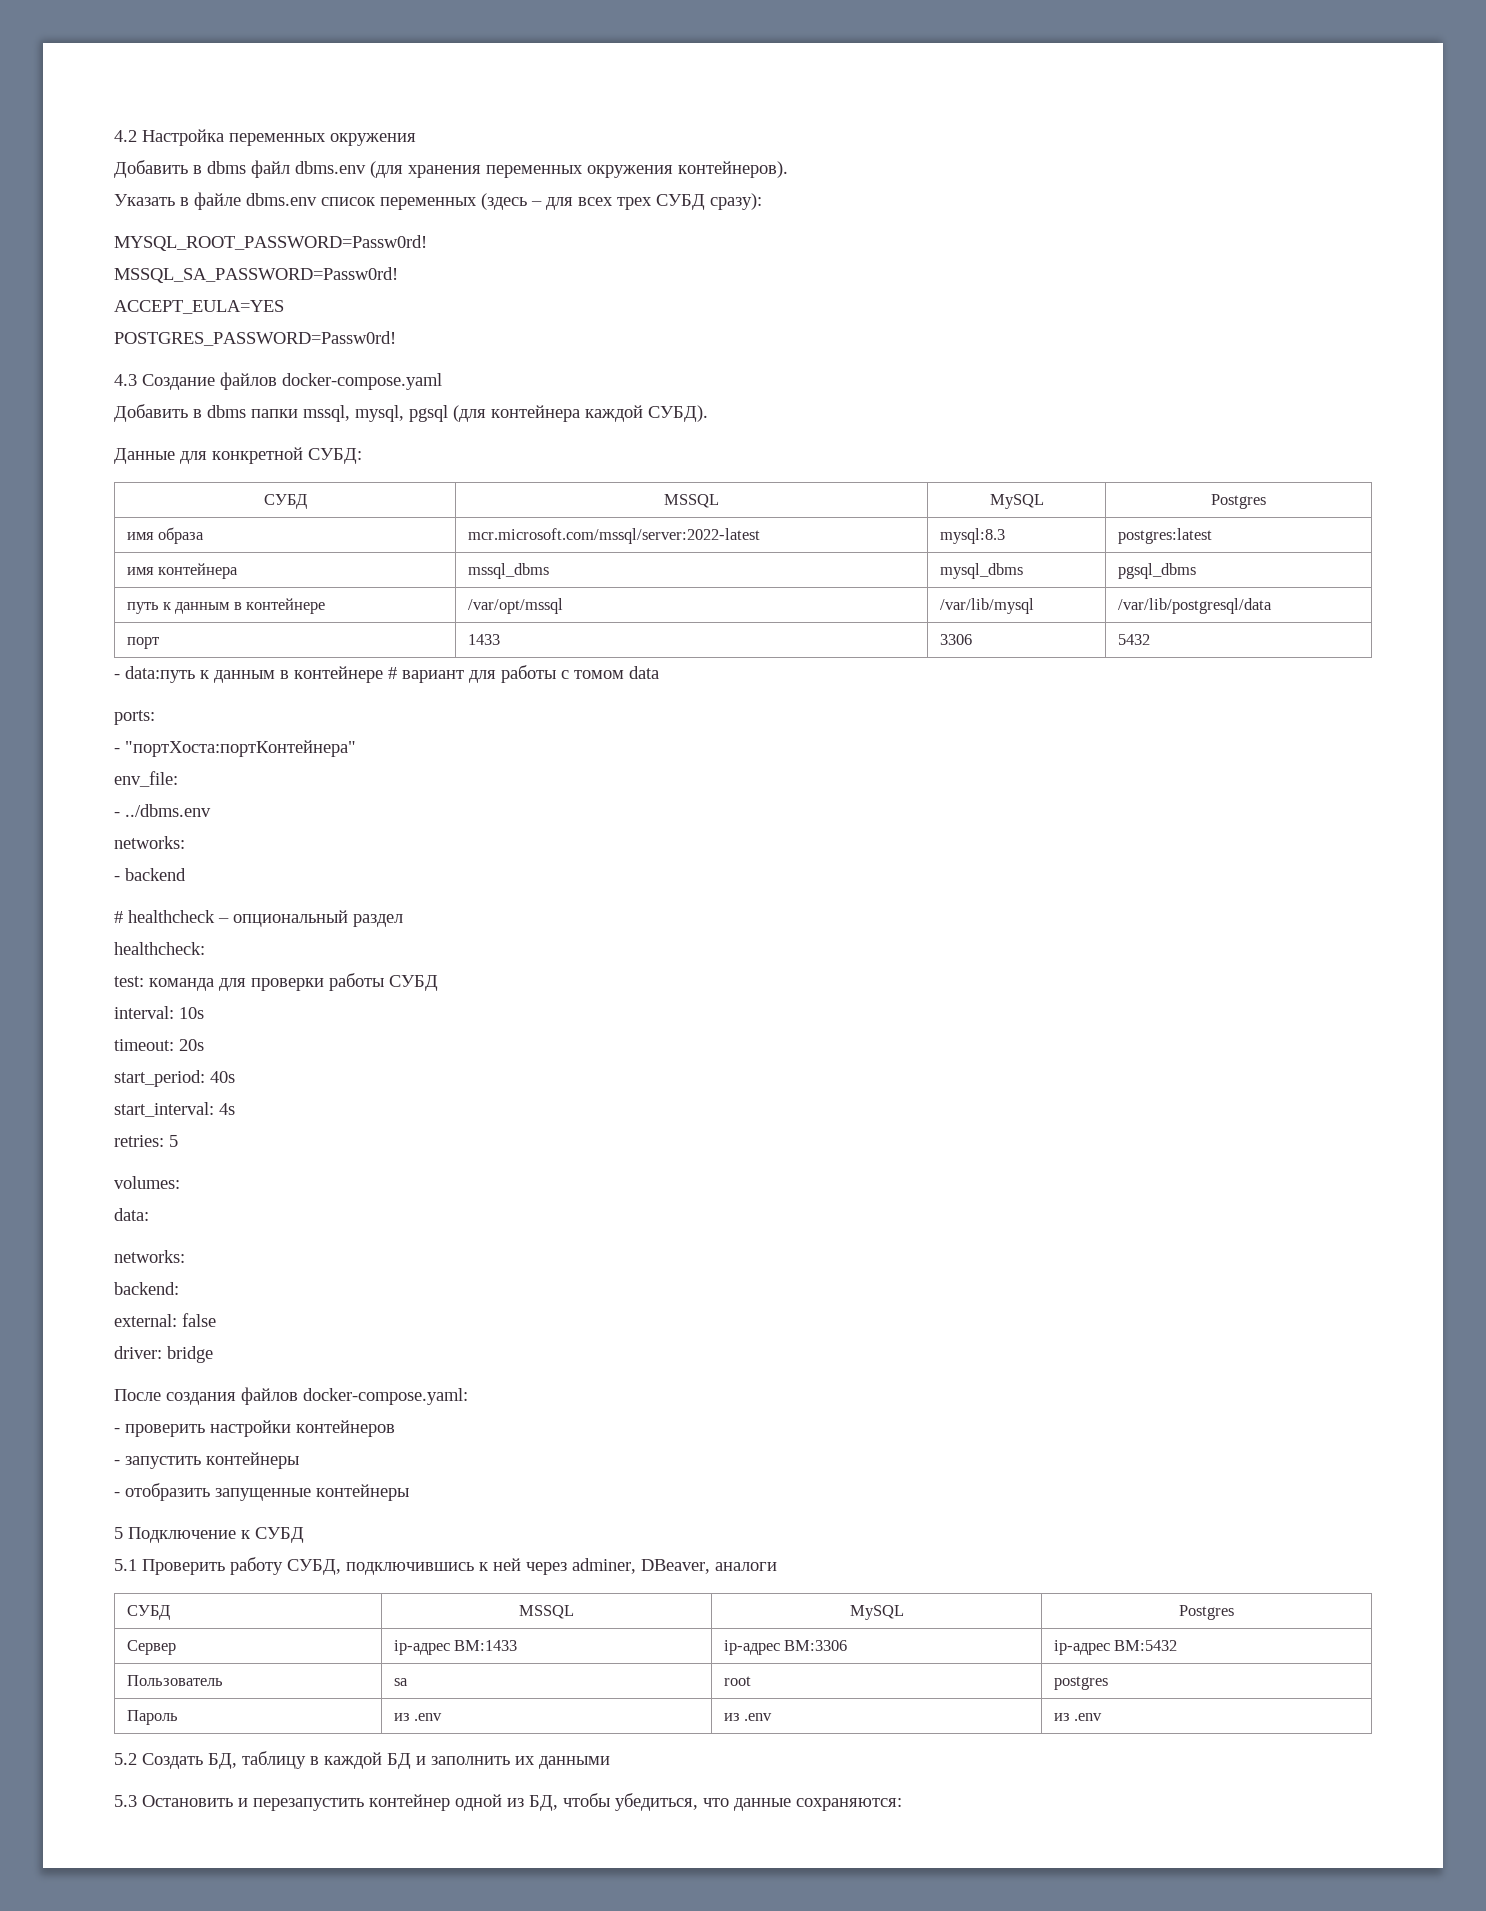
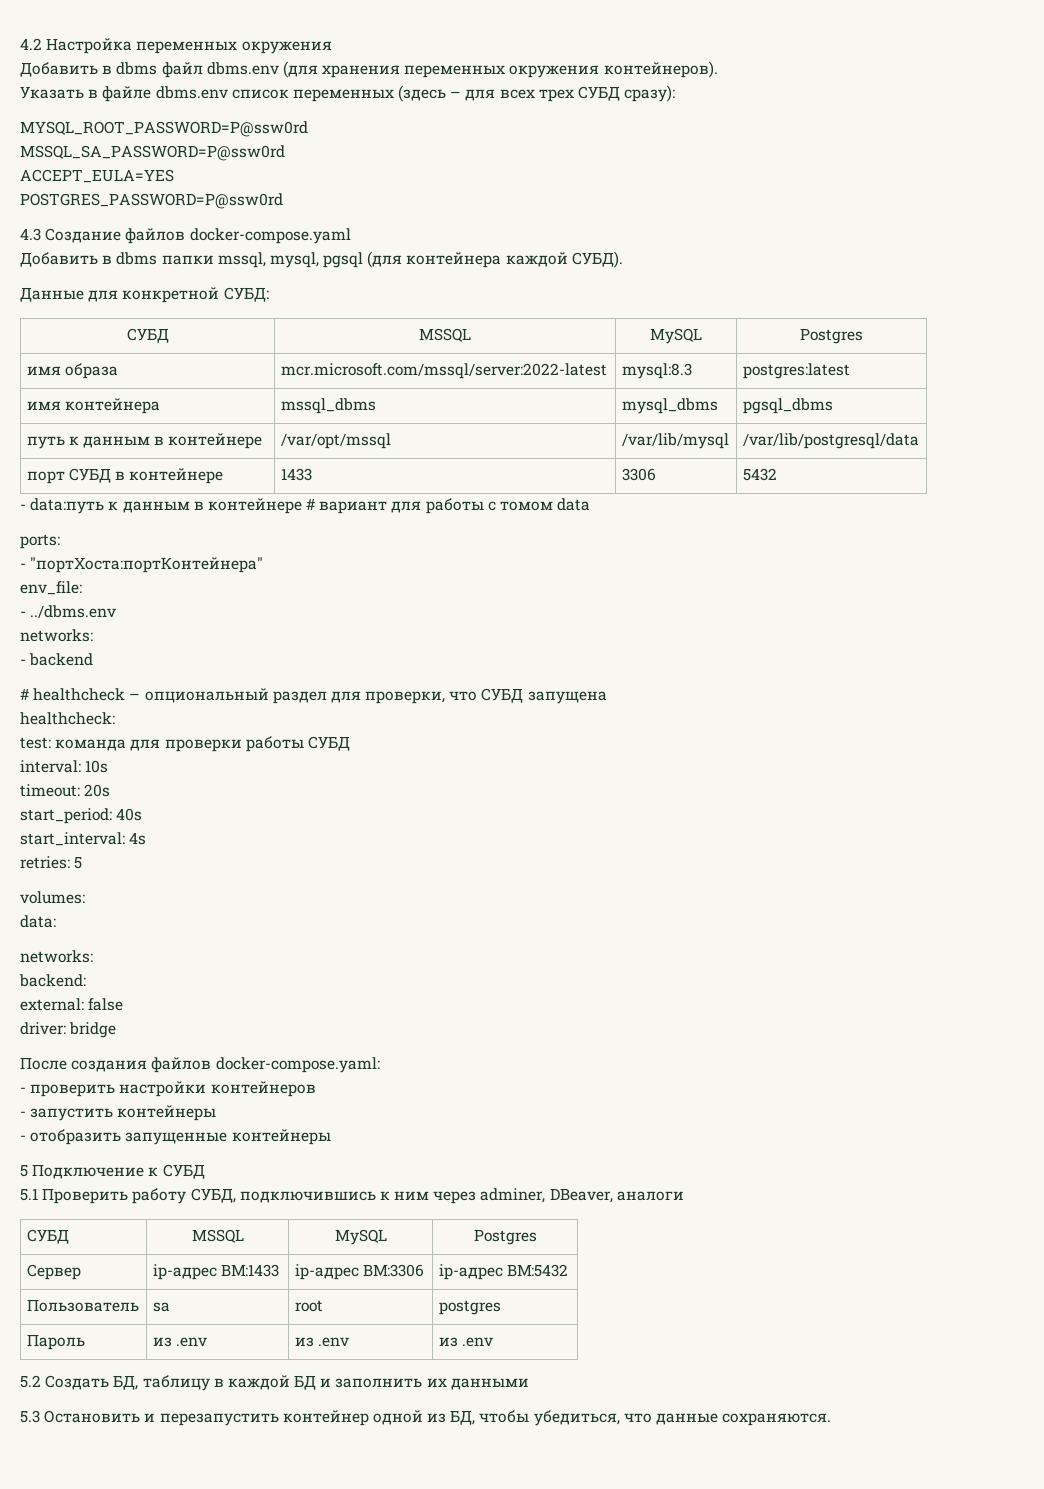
[114,235,427,251] [114,267,398,283] MYSQL_ROOT_PASSWORD=Passw0rd! // MSSQL_SA_PASSWORD=Passw0rd! -> [20,121,308,137] [20,145,285,161] MYSQL_ROOT_PASSWORD=P@ssw0rd // MSSQL_SA_PASSWORD=P@ssw0rd
[114,331,396,346] POSTGRES_PASSWORD=Passw0rd! -> [20,193,283,209] POSTGRES_PASSWORD=P@ssw0rd
(159, 643) none -> [68,468,224,484] СУБД в контейнере
(403, 920) none -> [330,688,607,704] для проверки, что СУБД запущена
[493,1558,521,1571] ней -> [394,1191,430,1200] ним
[796,1798,902,1811] сохраняются: -> [722,1413,832,1426] сохраняются.

